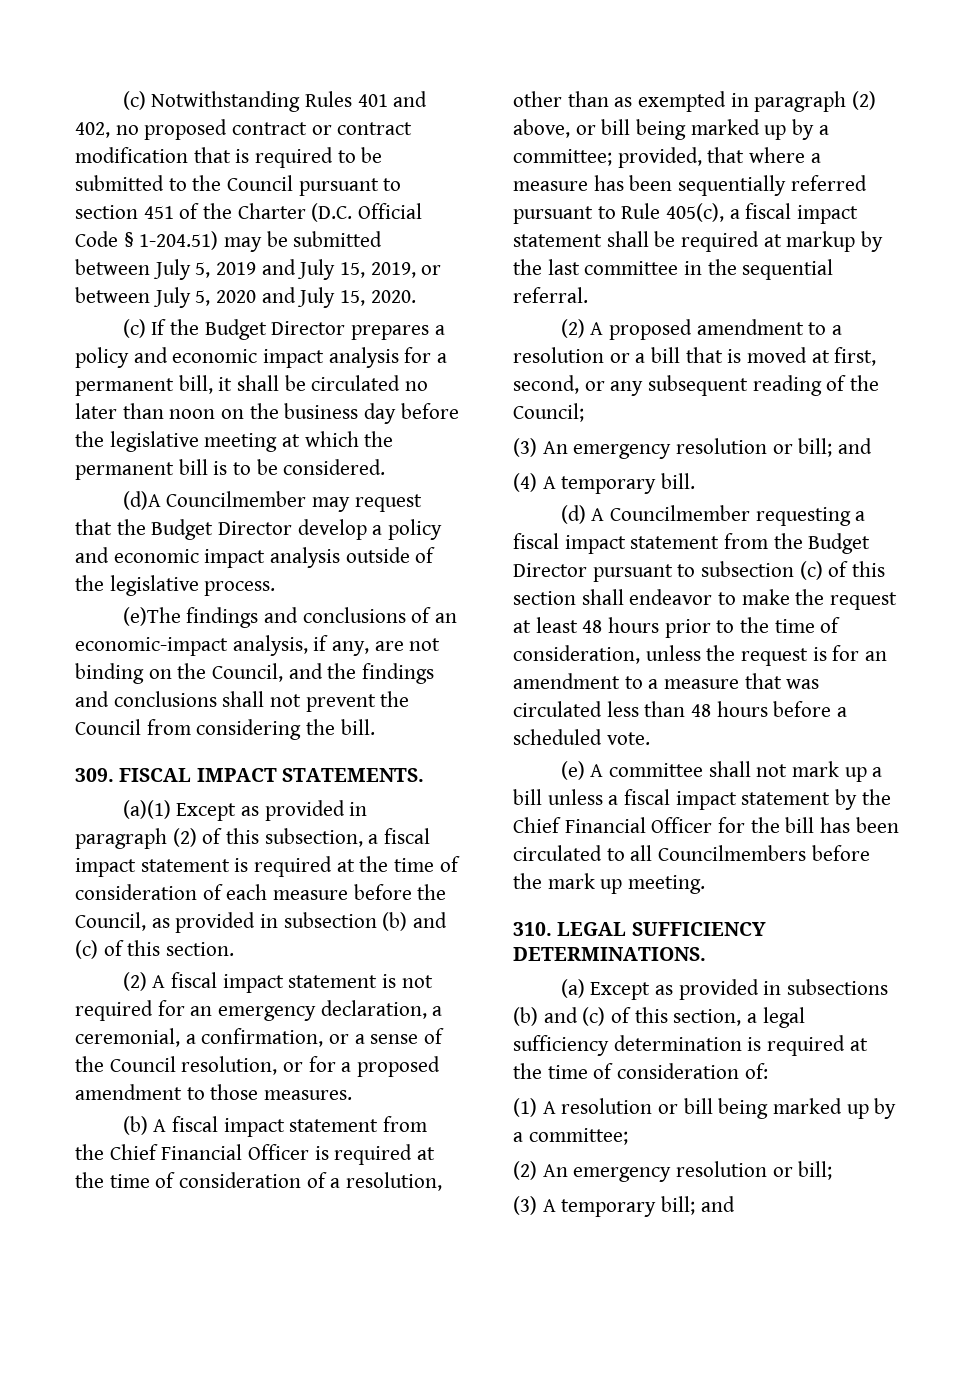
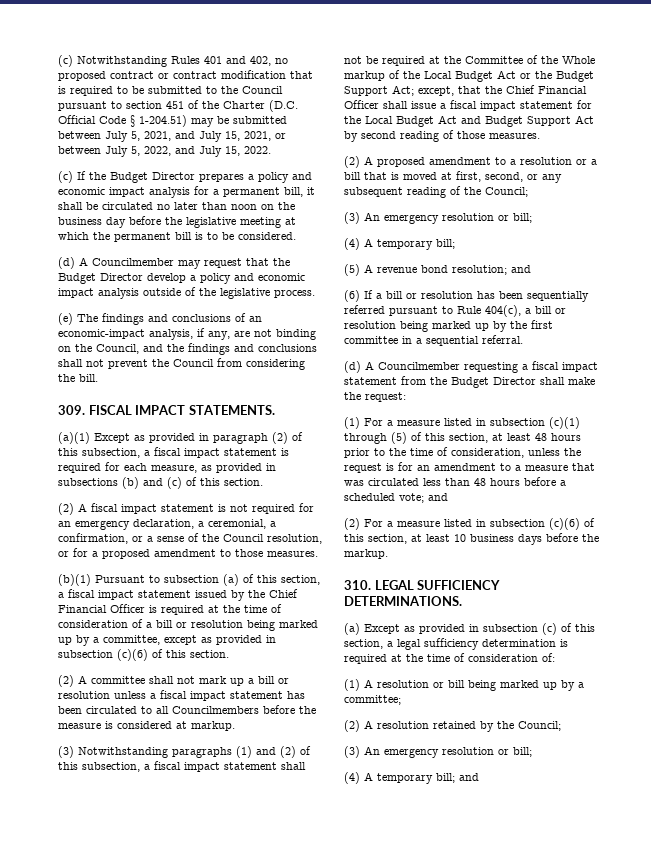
[216,259,416,280] 2019 and July 15, 2019, -> [144,131,271,142] 2021, and July 15, 2021,
[216,287,416,308] 2020 and July 15, 2020. -> [144,146,271,157] 2022, and July 15, 2022.
[122,491,161,510] (d)A -> [58,257,88,269] (d) A
[122,607,181,626] (e)The -> [58,313,98,325] (e) The
[336,856,460,872] [75,884,447,900] [75,912,377,933] at the time of consideration of each measure before the Council, as provided in subsection -> [105,462,276,473] [58,478,118,486] for each measure, as provided in subsections
[122,1116,427,1137] (b) A fiscal impact statement from -> [58,574,320,586] [58,589,245,601] (b)(1) Pursuant to subsection (a) of this section, a fiscal impact statement issued by
[346,1172,443,1191] [513,91,877,112] [513,119,829,140] [513,147,821,168] [513,175,867,196] [513,203,725,224] resolution, other than as exempted in paragraph (2) above, or bill being marked up by a committee; provided, that where a measure has been sequentially referred pursuant to Rule 405(c), -> [156,620,318,631] [58,635,276,646] [58,649,229,661] [58,675,289,687] [58,690,305,701] [58,705,316,714] [58,721,235,731] [58,746,311,758] [58,762,140,772] bill or resolution being marked up by a committee, except as provided in subsection (c)(6) of this section. // (2) A committee shall not mark up a bill or resolution unless a fiscal impact statement has been circulated to all Councilmembers before the measure is considered at markup. // (3) Notwithstanding paragraphs (1) and (2) of this subsection,
(649, 239) none -> [344,56,362,64] not
[786,231,884,252] [513,259,834,280] [513,287,588,303] markup by the last committee in the sequential referral. -> [444,55,595,64] [344,70,594,82] [344,85,587,96] [344,100,592,111] [344,115,594,127] [344,130,540,142] the Committee of the Whole markup of the Local Budget Act or the Budget Support Act; except, that the Chief Financial Officer shall issue a fiscal impact statement for the Local Budget Act and Budget Support Act by second reading of those measures.
[838,438,873,454] [513,473,696,494] and // (4) A temporary bill. -> [344,238,455,250] [344,264,531,276] [344,290,589,302] [344,305,566,317] [344,320,553,332] [344,335,523,346] // (4) A temporary bill; // (5) A revenue bond resolution; and // (6) If a bill or resolution has been sequentially referred pursuant to Rule 404(c), a bill or resolution being marked up by the first committee in a sequential referral.
[592,561,886,582] [513,589,898,610] pursuant to subsection (c) of this section shall endeavor to make the request -> [540,377,595,385] [344,392,406,402] [344,417,580,429] [344,432,488,444] shall make the request: // (1) For a measure listed in subsection (c)(1) through (5) of this section,
[606,732,650,745] [560,761,883,782] [513,789,891,810] [513,817,899,833] [513,845,870,861] [513,873,706,894] vote. // (e) A committee shall not mark up a bill unless a fiscal impact statement by the Chief Financial Officer for the bill has been circulated to all Councilmembers before the mark up meeting. -> [399,493,448,503] [344,518,595,530] [344,533,599,545] [344,549,388,559] vote; and // (2) For a measure listed in subsection (c)(6) of this section, at least 10 business days before the markup.
[786,979,888,995] [513,1007,578,1026] subsections (b) and -> [483,624,538,632] subsection
[542,1161,833,1182] [513,1196,537,1215] An emergency resolution or bill; // (3) -> [364,720,561,732] [344,746,532,758] [344,772,360,784] A resolution retained by the Council; // (3) An emergency resolution or bill; // (4)

